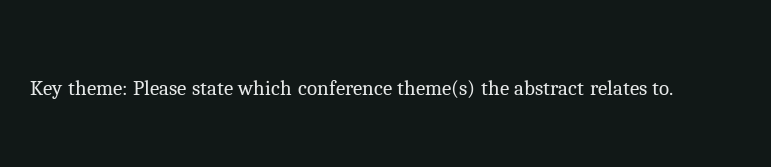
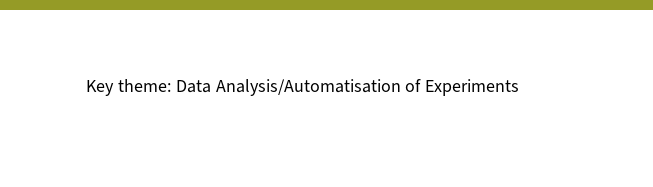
[133,80,674,99] Please state which conference theme(s) the abstract relates to. -> [175,79,520,96] Data Analysis/Automatisation of Experiments

